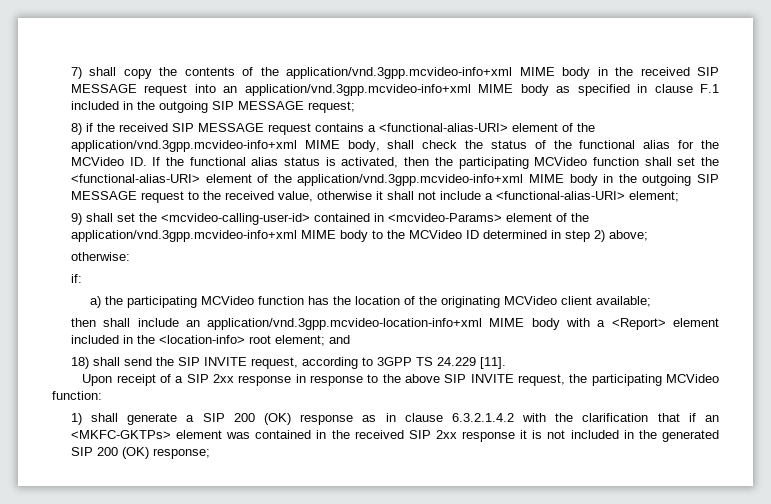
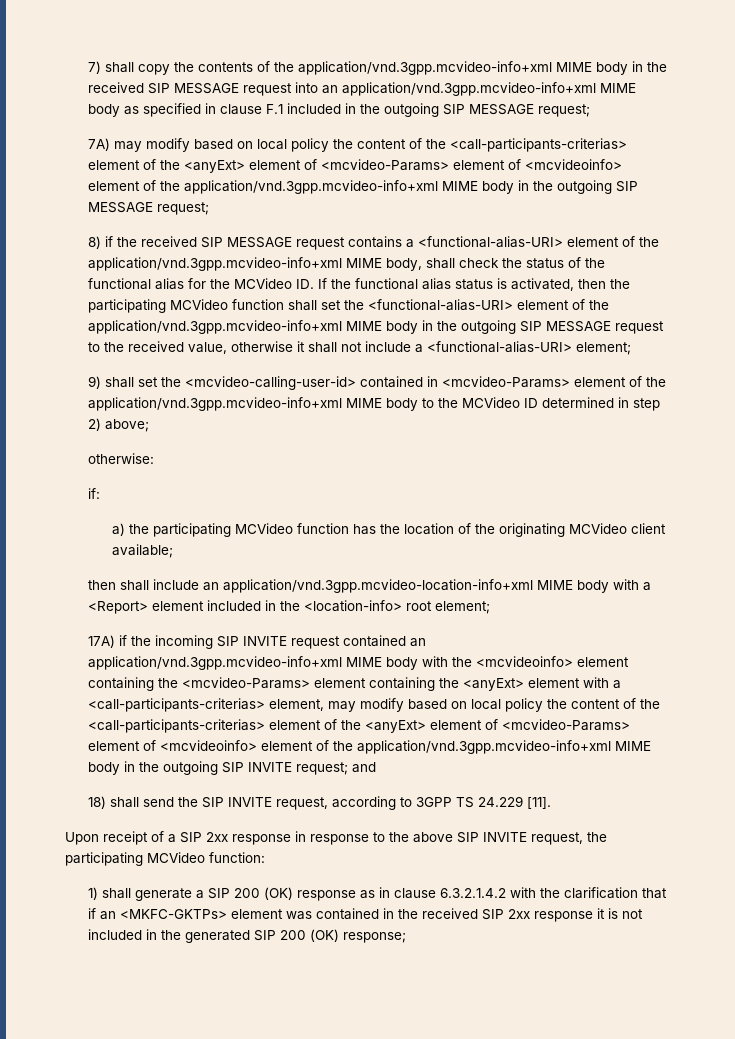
(355, 107) none -> [88,138,628,152] [88,159,623,173] [88,180,639,194] [88,202,210,215] // 7A) may modify based on local policy the content of the <call-participants-criterias> element of the <anyExt> element of <mcvideo-Params> element of <mcvideoinfo> element of the application/vnd.3gpp.mcvideo-info+xml MIME body in the outgoing SIP MESSAGE request;
(325, 340) none -> [88,635,427,649] [88,656,630,670] [88,677,622,691] [88,698,661,712] [88,719,631,733] [88,740,652,754] [88,761,349,775] // 17A) if the incoming SIP INVITE request contained an application/vnd.3gpp.mcvideo-info+xml MIME body with the <mcvideoinfo> element containing the <mcvideo-Params> element containing the <anyExt> element with a <call-participants-criterias> element, may modify based on local policy the content of the <call-participants-criterias> element of the <anyExt> element of <mcvideo-Params> element of <mcvideoinfo> element of the application/vnd.3gpp.mcvideo-info+xml MIME body in the outgoing SIP INVITE request;

